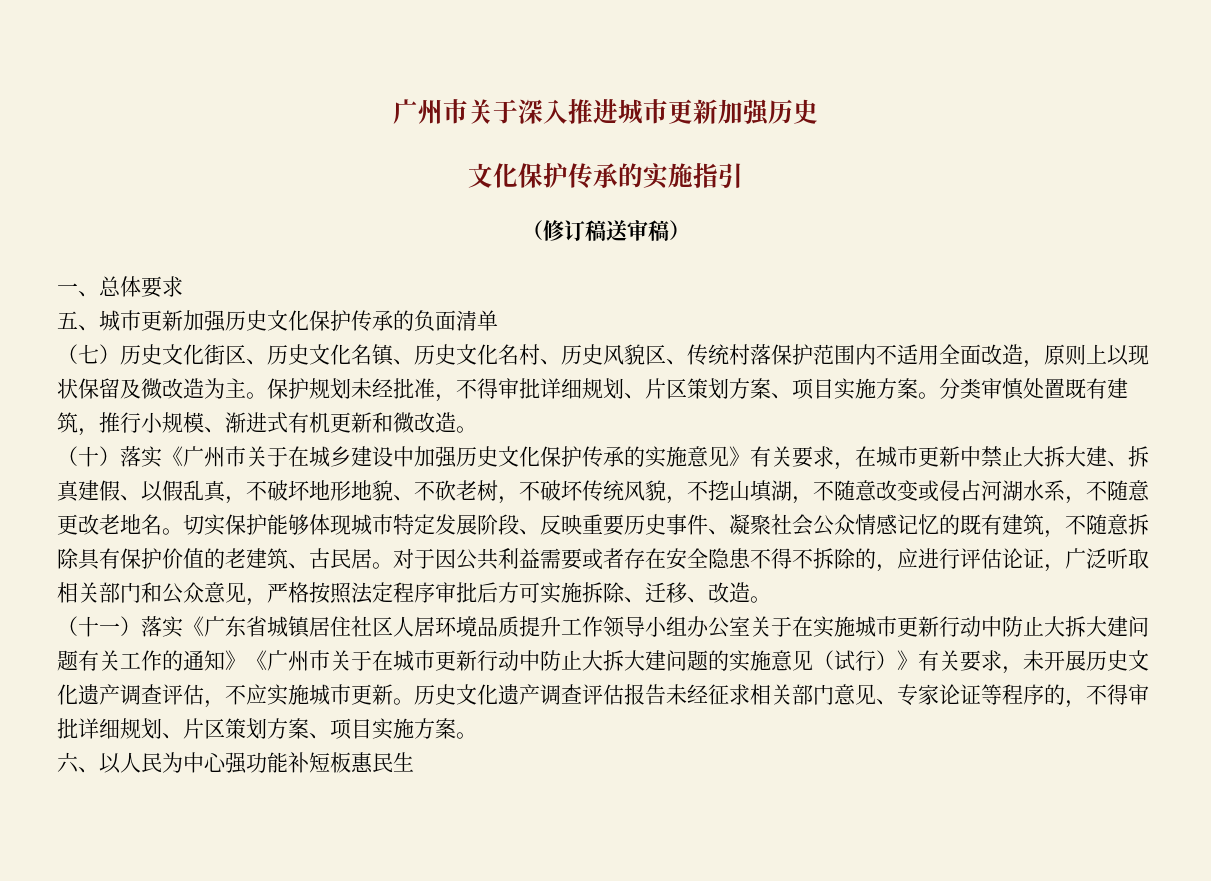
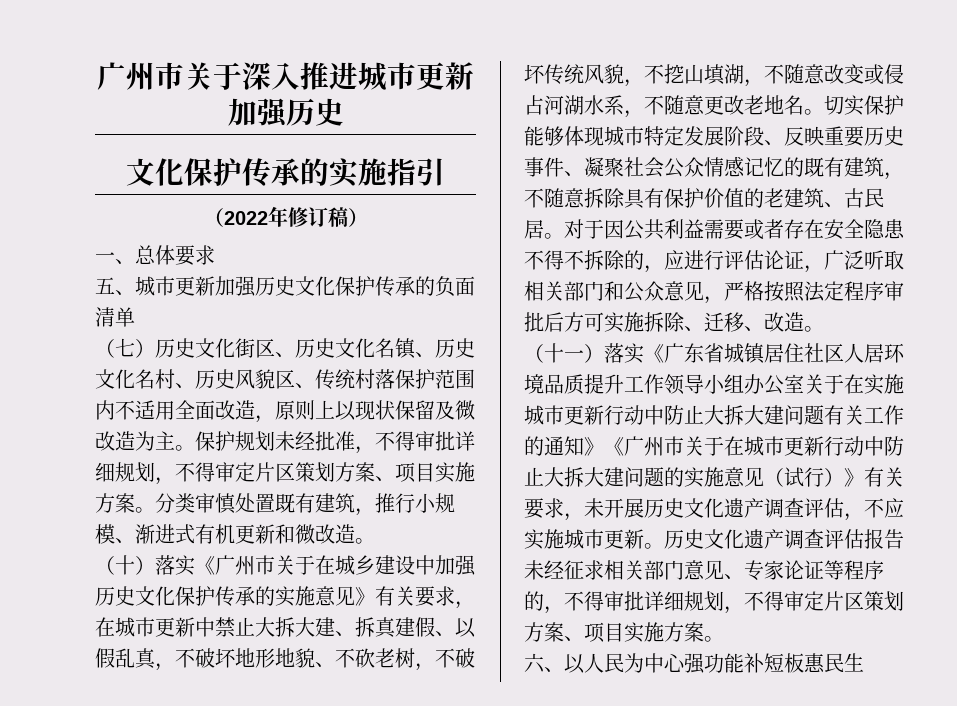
[542,220,648,241] 修订稿送审 -> [223,206,328,227] 2022年修订
[624,393,645,399] 、 -> [155,462,255,485] ，不得审定
[162,733,183,739] 、 -> [724,591,824,614] ，不得审定

